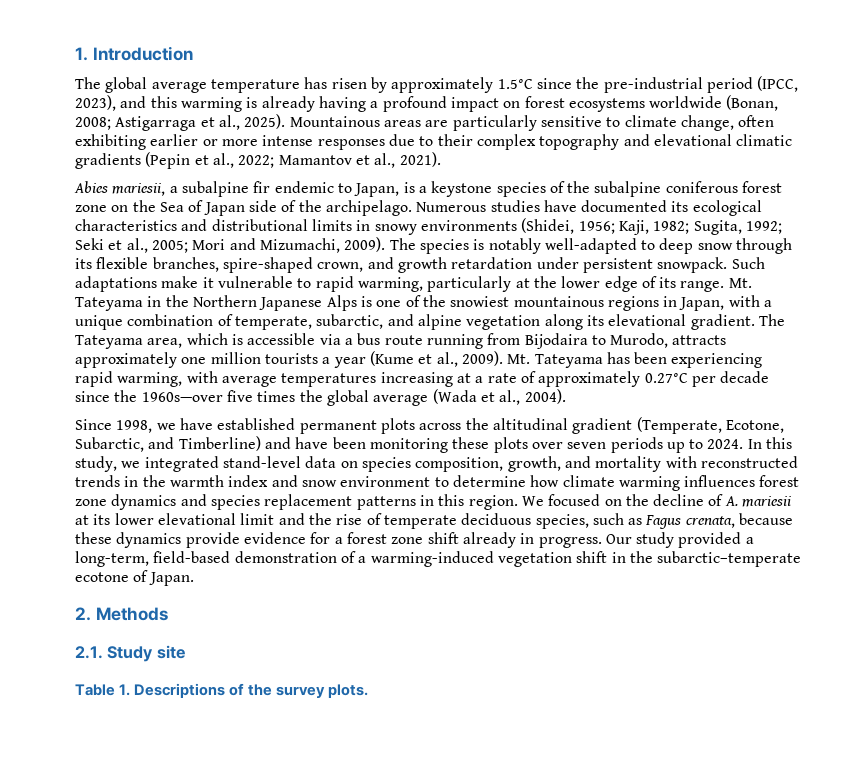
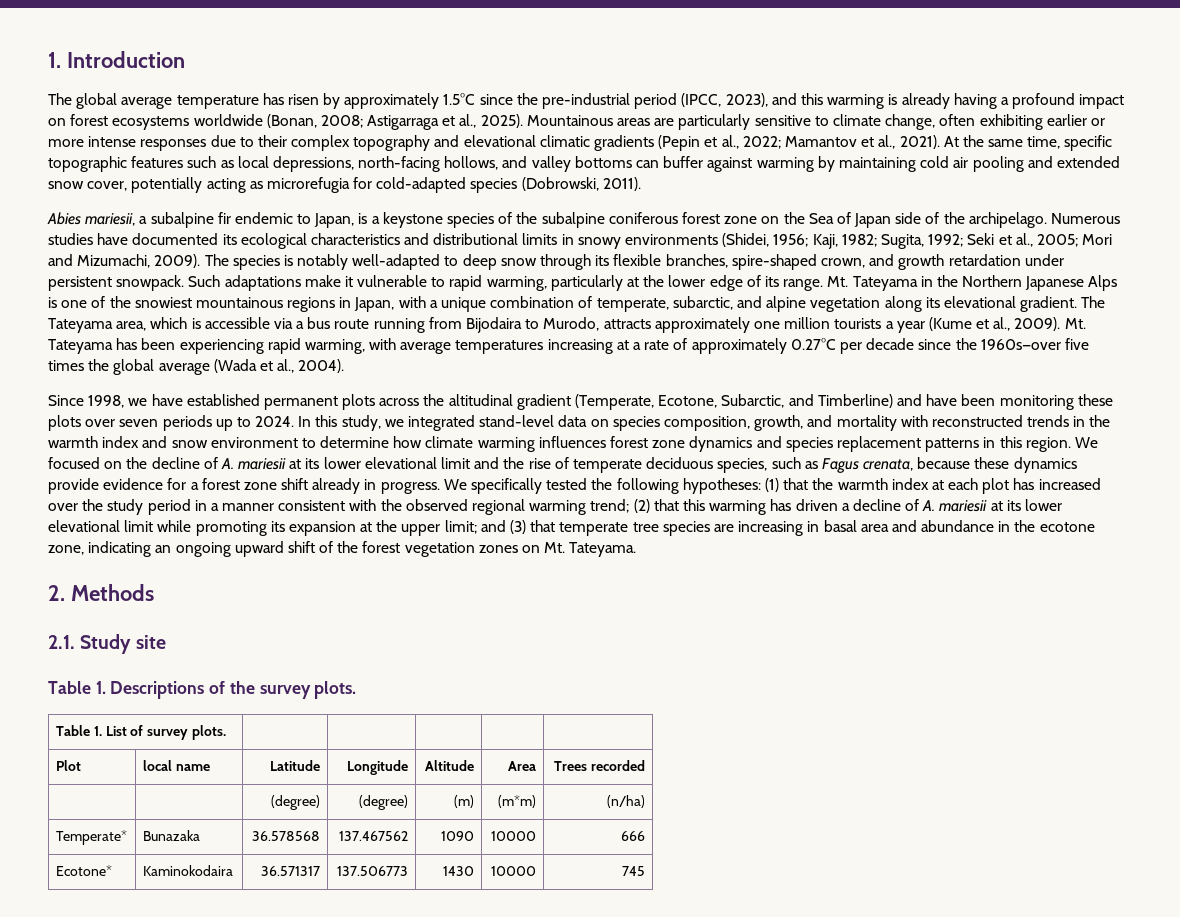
(441, 159) none -> [943,135,1113,151] [48,156,1120,172] [48,177,641,193] At the same time, specific topographic features such as local depressions, north-facing hollows, and valley bottoms can buffer against warming by maintaining cold air pooling and extended snow cover, potentially acting as microrefugia for cold-adapted species (Dobrowski, 2011).
[605,532,754,548] [75,551,802,567] [75,570,194,586] Our study provided a long-term, field-based demonstration of a warming-induced vegetation shift in the subarctic–temperate ecotone of Japan. -> [443,478,1101,494] [48,499,1062,515] [48,520,1095,536] [48,541,637,557] We specifically tested the following hypotheses: (1) that the warmth index at each plot has increased over the study period in a manner consistent with the observed regional warming trend; (2) that this warming has driven a decline of A. mariesii at its lower elevational limit while promoting its expansion at the upper limit; and (3) that temperate tree species are increasing in basal area and abundance in the ecotone zone, indicating an ongoing upward shift of the forest vegetation zones on Mt. Tateyama.
(369, 691) none -> [55,725,226,740] [55,760,81,771] [142,760,210,771] [270,760,321,771] [347,760,409,775] [425,760,475,771] [508,761,537,771] [554,760,646,771] [271,795,321,810] [359,795,409,810] [454,795,475,808] [498,795,537,808] [607,795,646,808] [55,830,127,845] [142,830,200,841] [252,831,321,841] [339,831,409,841] [441,831,475,841] [491,831,537,841] [621,831,646,841] [55,865,112,876] [142,865,233,876] [261,866,321,876] [337,866,409,876] [443,866,475,876] [491,866,537,876] [622,866,646,876] // Table 1. List of survey plots. | | | | | // Plot | local name | Latitude | Longitude | Altitude | Area | Trees recorded // | | (degree) | (degree) | (m) | (m*m) | (n/ha) // Temperate* | Bunazaka | 36.578568 | 137.467562 | 1090 | 10000 | 666 // Ecotone* | Kaminokodaira | 36.571317 | 137.506773 | 1430 | 10000 | 745

